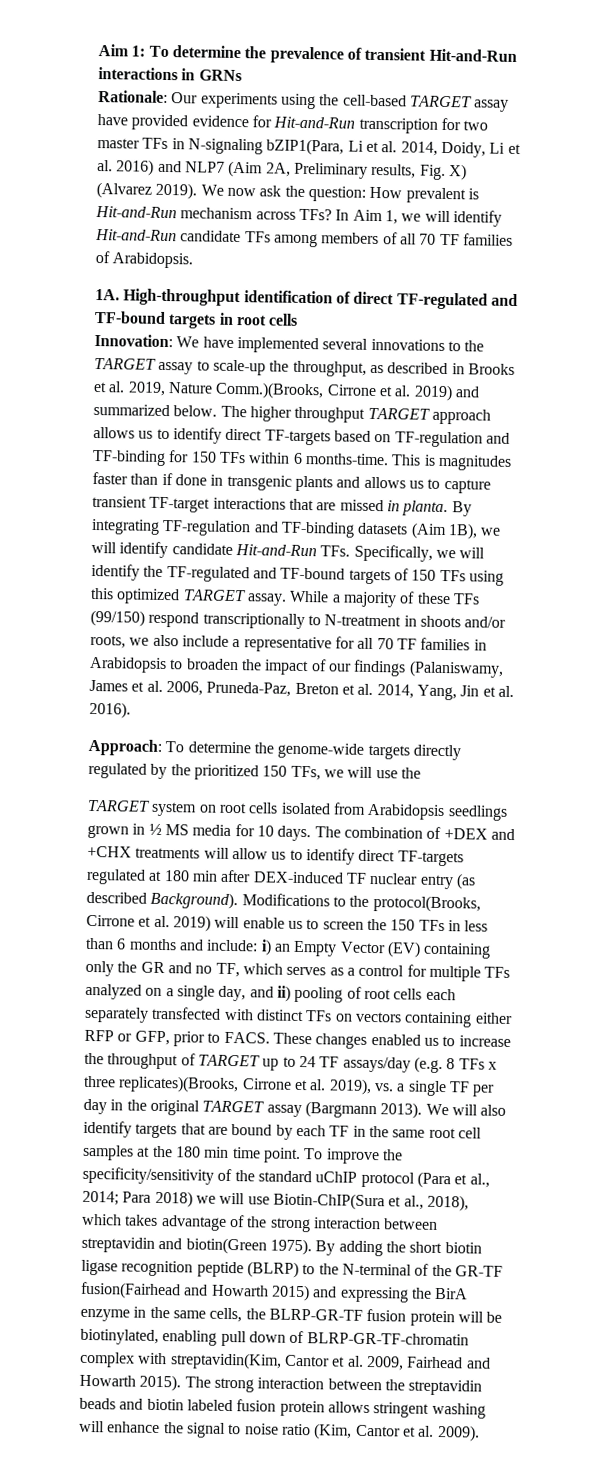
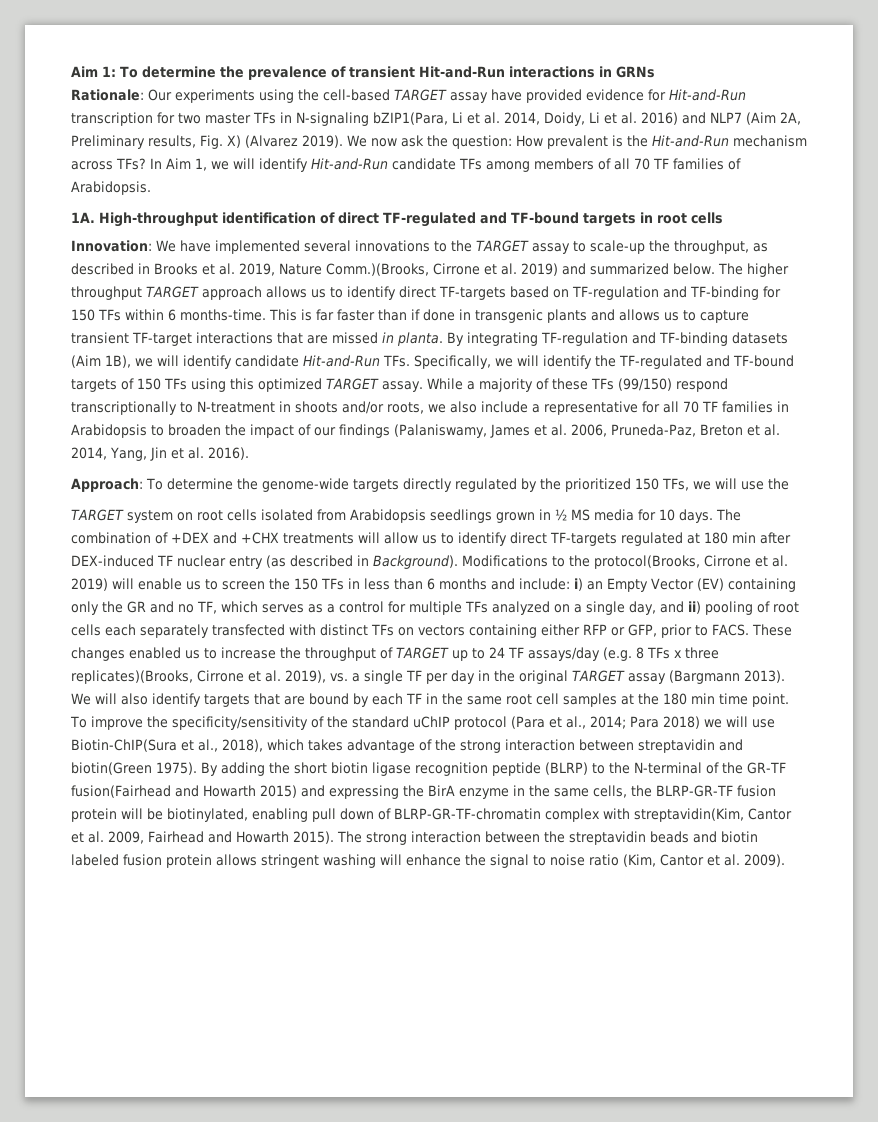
(479, 194) none -> [626,135,648,147] the
[437,454,512,471] magnitudes -> [316,309,334,321] far
(147, 897) none -> [357,555,369,566] in

